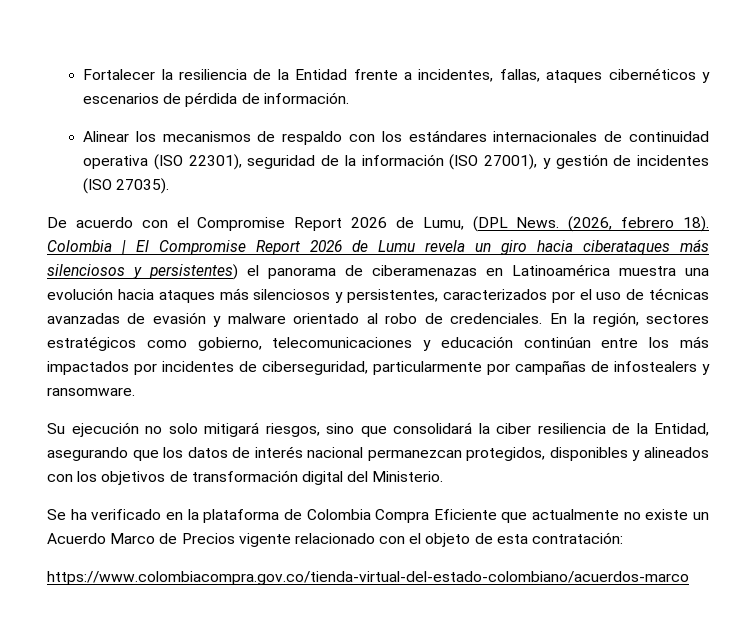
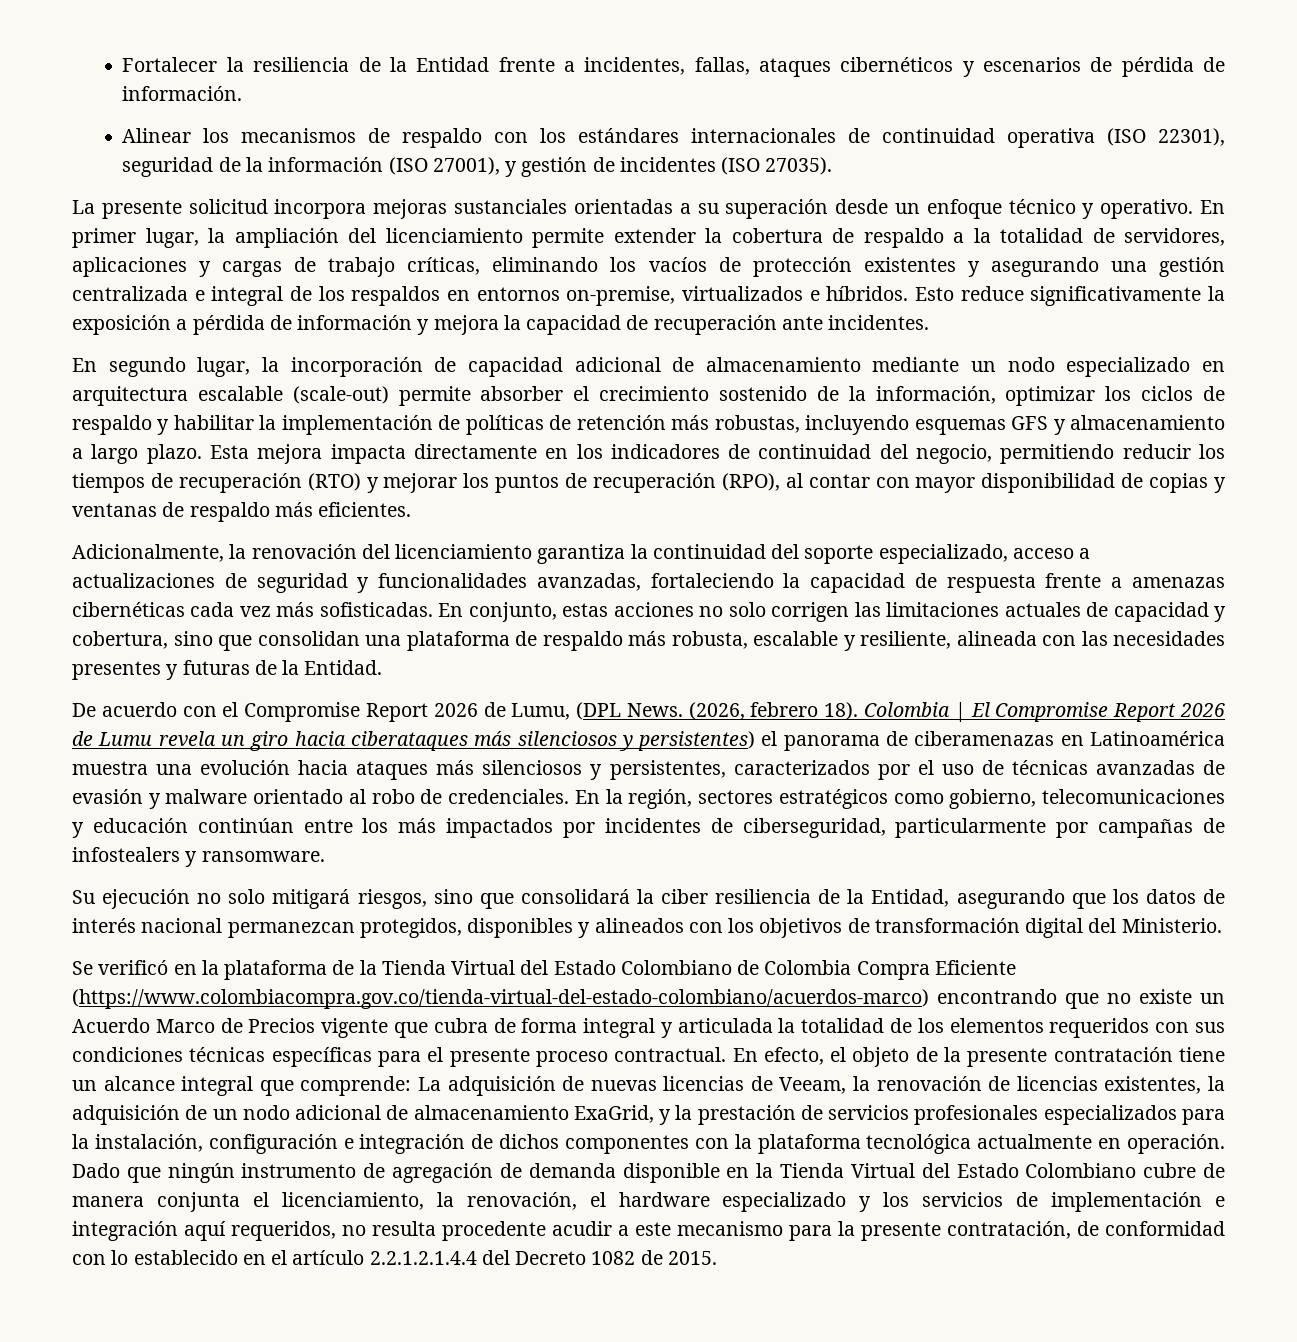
(170, 186) none -> [72,199,1225,219] [72,228,1225,248] [72,257,1226,277] [72,286,1225,306] [72,315,930,335] [72,357,1225,377] [72,386,1226,406] [72,415,1226,435] [72,444,1225,464] [72,473,1227,493] [72,502,412,522] [72,544,1091,564] [72,573,1225,593] [72,602,1227,622] [72,631,1225,651] [72,660,383,680] // La presente solicitud incorpora mejoras sustanciales orientadas a su superación desde un enfoque técnico y operativo. En primer lugar, la ampliación del licenciamiento permite extender la cobertura de respaldo a la totalidad de servidores, aplicaciones y cargas de trabajo críticas, eliminando los vacíos de protección existentes y asegurando una gestión centralizada e integral de los respaldos en entornos on-premise, virtualizados e híbridos. Esto reduce significativamente la exposición a pérdida de información y mejora la capacidad de recuperación ante incidentes. // En segundo lugar, la incorporación de capacidad adicional de almacenamiento mediante un nodo especializado en arquitectura escalable (scale-out) permite absorber el crecimiento sostenido de la información, optimizar los ciclos de respaldo y habilitar la implementación de políticas de retención más robustas, incluyendo esquemas GFS y almacenamiento a largo plazo. Esta mejora impacta directamente en los indicadores de continuidad del negocio, permitiendo reducir los tiempos de recuperación (RTO) y mejorar los puntos de recuperación (RPO), al contar con mayor disponibilidad de copias y ventanas de respaldo más eficientes. // Adicionalmente, la renovación del licenciamiento garantiza la continuidad del soporte especializado, acceso a actualizaciones de seguridad y funcionalidades avanzadas, fortaleciendo la capacidad de respuesta frente a amenazas cibernéticas cada vez más sofisticadas. En conjunto, estas acciones no solo corrigen las limitaciones actuales de capacidad y cobertura, sino que consolidan una plataforma de respaldo más robusta, escalable y resiliente, alineada con las necesidades presentes y futuras de la Entidad.
[70,509,162,520] ha verificado -> [98,960,169,975] verificó
[306,509,620,523] Colombia Compra Eficiente que actualmente -> [359,960,1016,980] [72,989,1099,1009] la Tienda Virtual del Estado Colombiano de Colombia Compra Eficiente (https://www.colombiacompra.gov.co/tienda-virtual-del-estado-colombiano/acuerdos-marco) encontrando que
[294,532,624,547] [47,571,689,585] relacionado con el objeto de esta contratación: // https://www.colombiacompra.gov.co/tienda-virtual-del-estado-colombiano/acuerdos-marco -> [393,1018,1225,1038] [72,1047,1225,1067] [72,1076,1225,1096] [72,1105,1225,1125] [72,1134,1225,1154] [72,1163,1226,1183] [72,1192,1225,1212] [72,1221,1225,1241] [72,1250,717,1265] que cubra de forma integral y articulada la totalidad de los elementos requeridos con sus condiciones técnicas específicas para el presente proceso contractual. En efecto, el objeto de la presente contratación tiene un alcance integral que comprende: La adquisición de nuevas licencias de Veeam, la renovación de licencias existentes, la adquisición de un nodo adicional de almacenamiento ExaGrid, y la prestación de servicios profesionales especializados para la instalación, configuración e integración de dichos componentes con la plataforma tecnológica actualmente en operación. Dado que ningún instrumento de agregación de demanda disponible en la Tienda Virtual del Estado Colombiano cubre de manera conjunta el licenciamiento, la renovación, el hardware especializado y los servicios de implementación e integración aquí requeridos, no resulta procedente acudir a este mecanismo para la presente contratación, de conformidad con lo establecido en el artículo 2.2.1.2.1.4.4 del Decreto 1082 de 2015.

